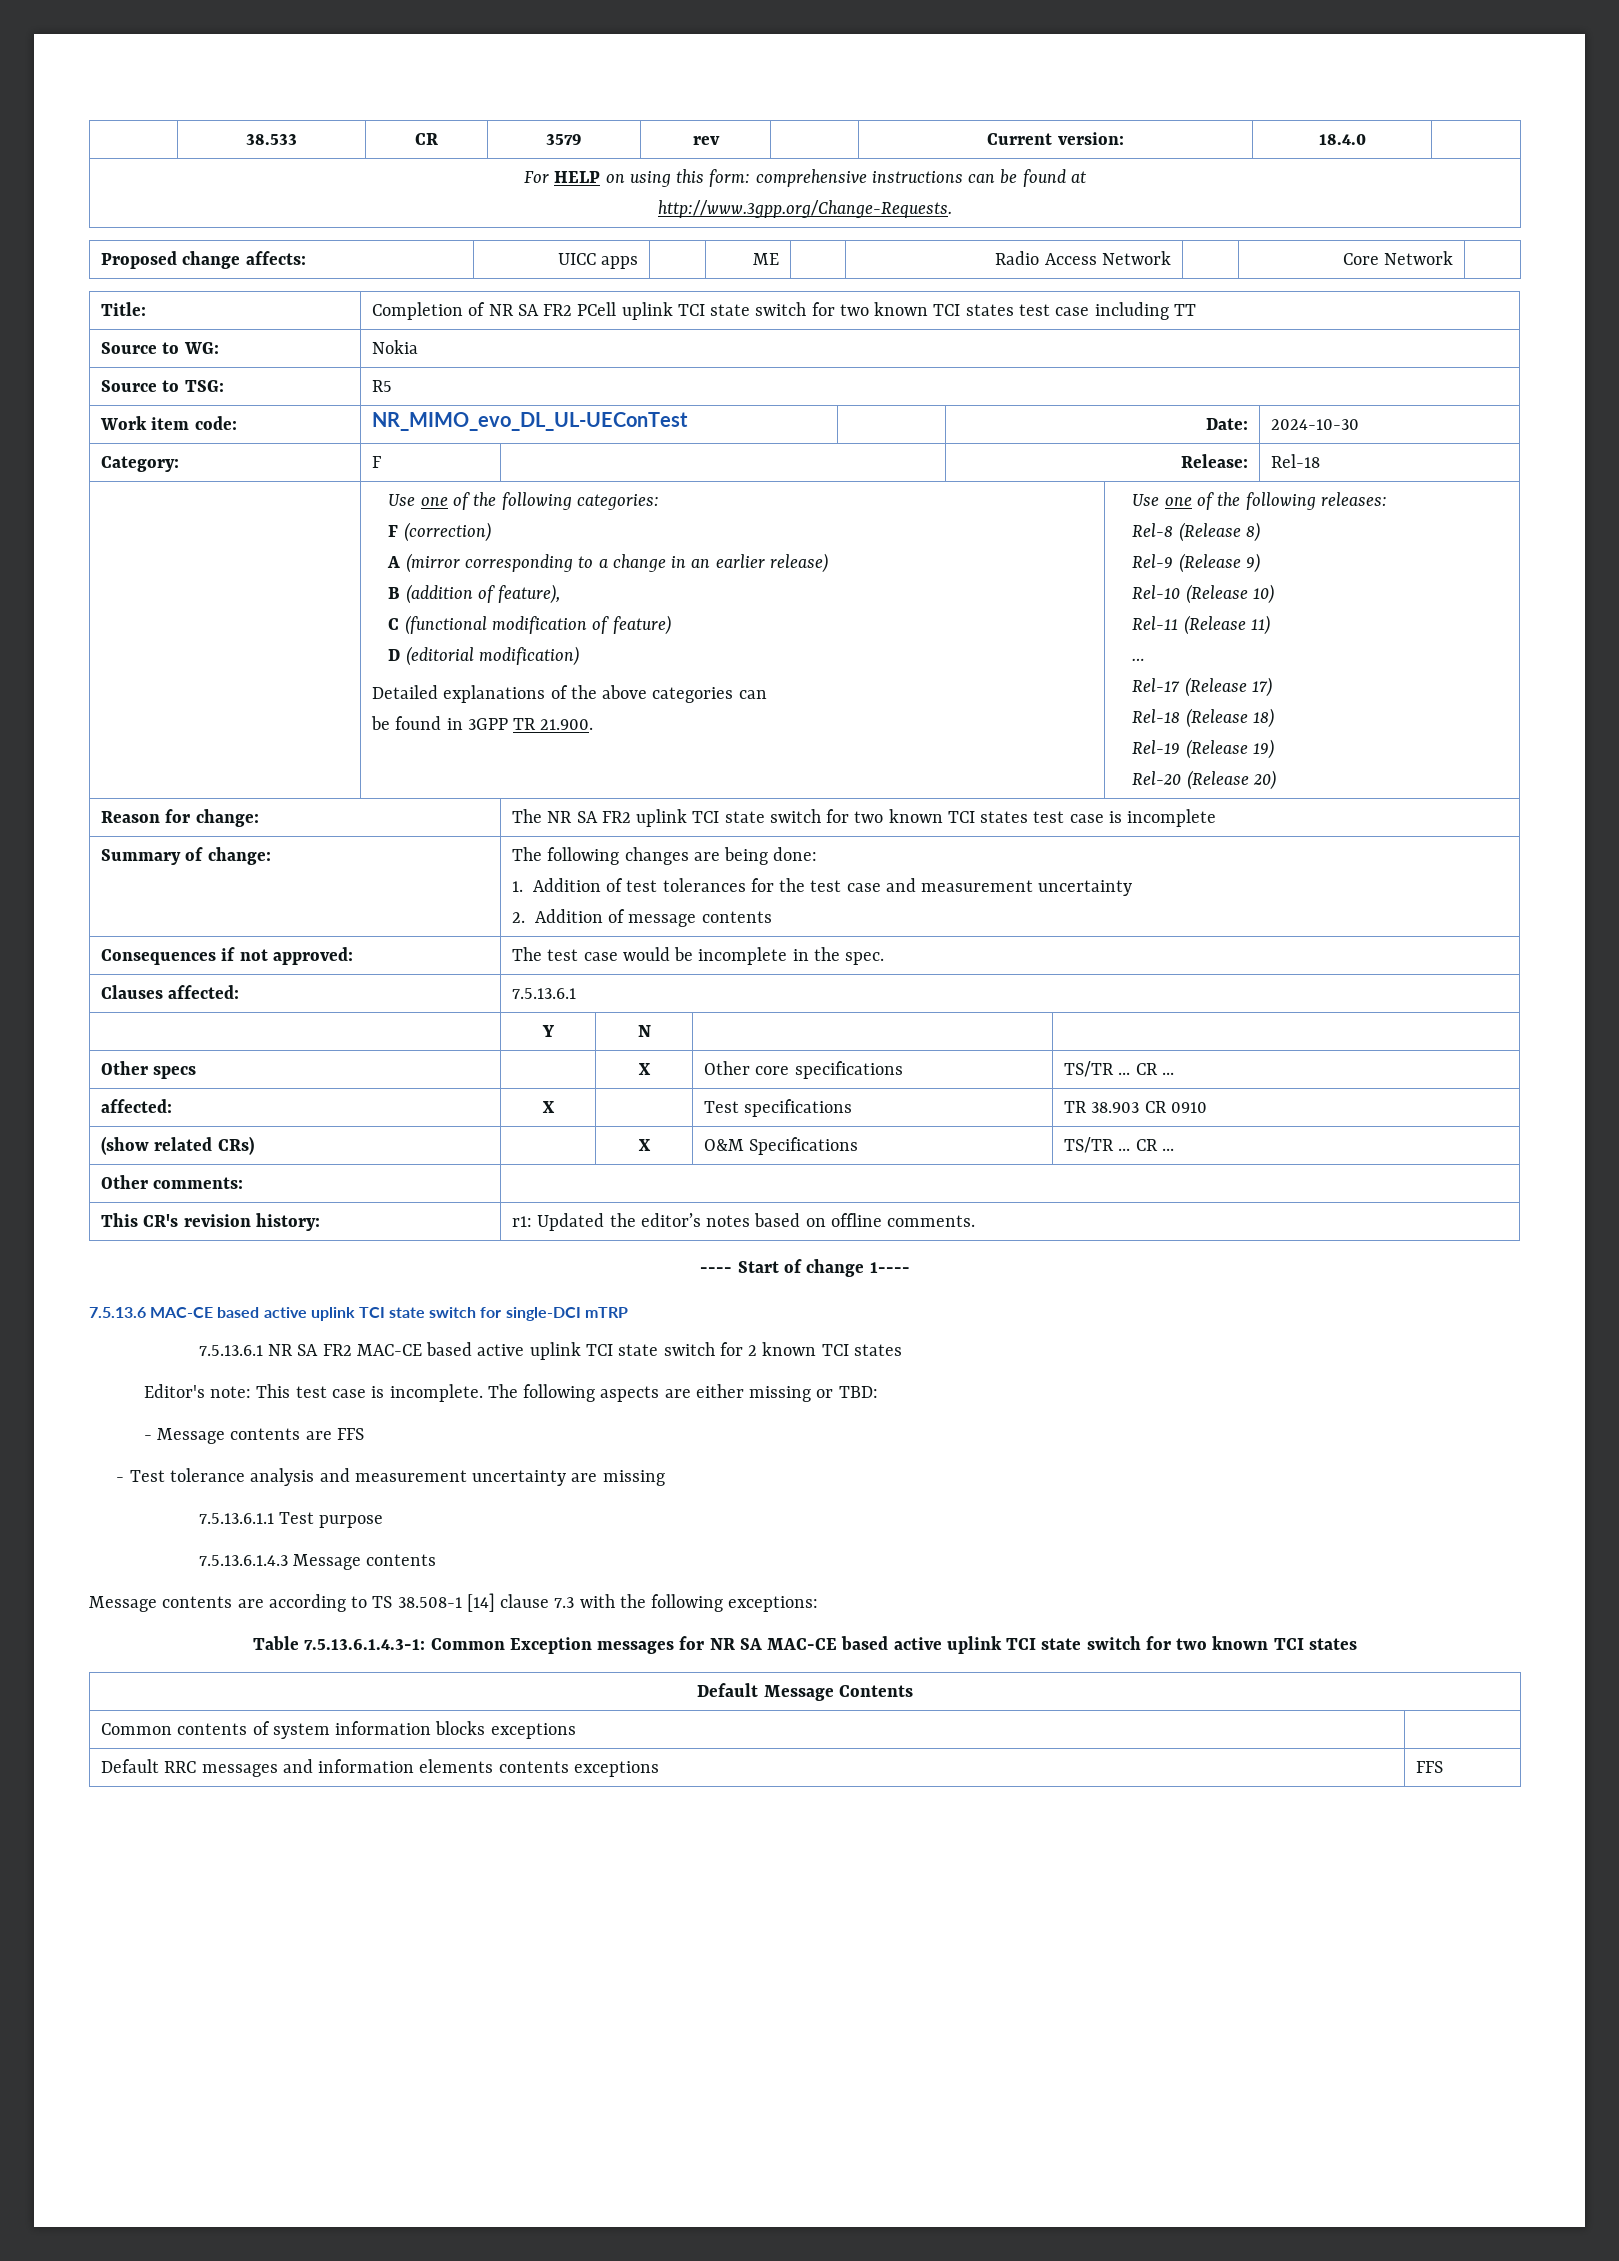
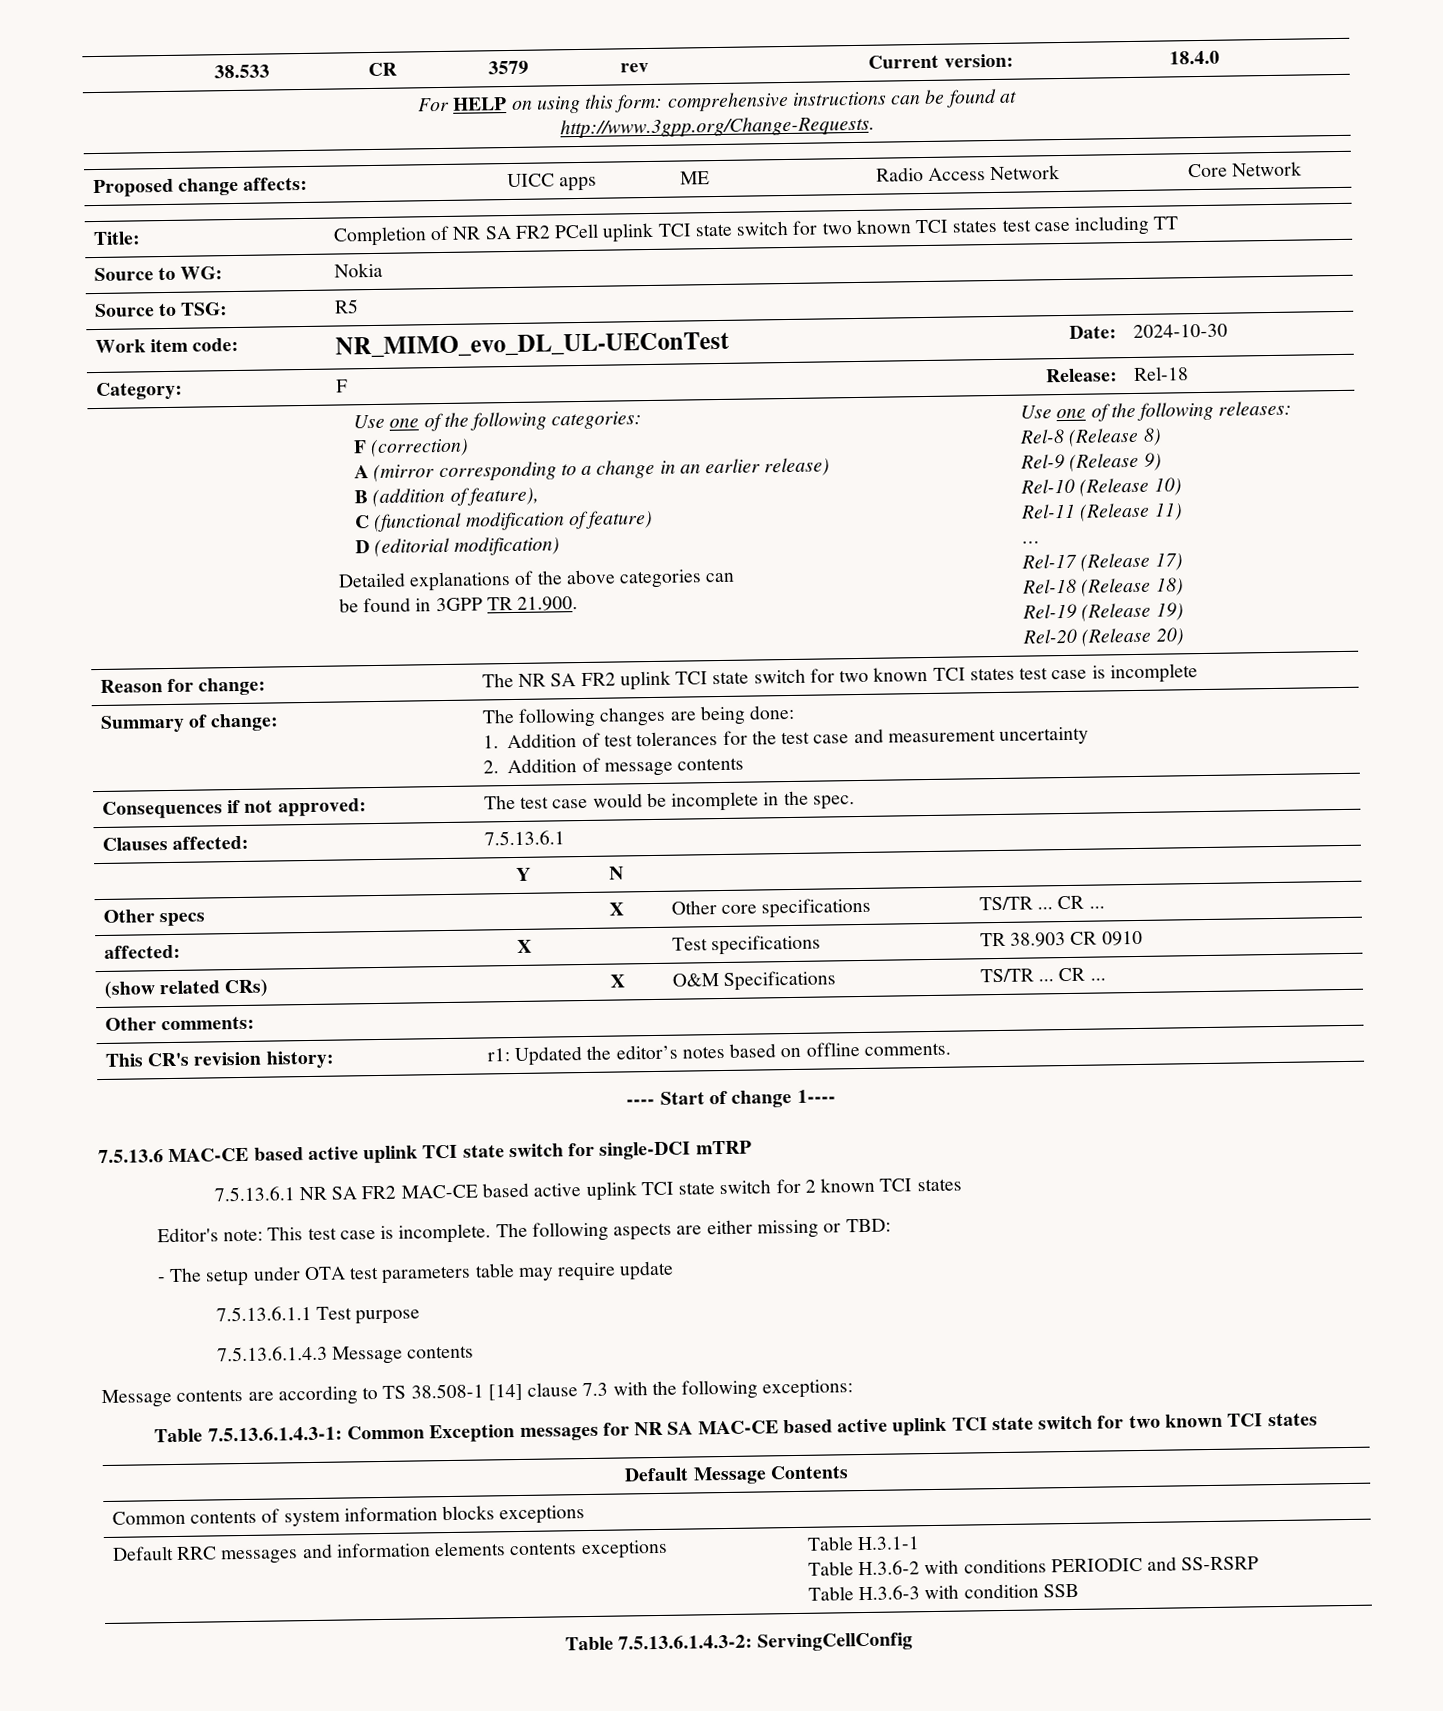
[157,1428,365,1444] [116,1468,665,1486] Message contents are FFS // - Test tolerance analysis and measurement uncertainty are missing -> [169,1260,675,1287] The setup under OTA test parameters table may require update
[1416,1761,1444,1773] FFS -> [806,1536,920,1551] [807,1556,1260,1576] [807,1583,1079,1601] [564,1632,914,1652] Table H.3.1-1 // Table H.3.6-2 with conditions PERIODIC and SS-RSRP // Table H.3.6-3 with condition SSB // Table 7.5.13.6.1.4.3-2: ServingCellConfig

